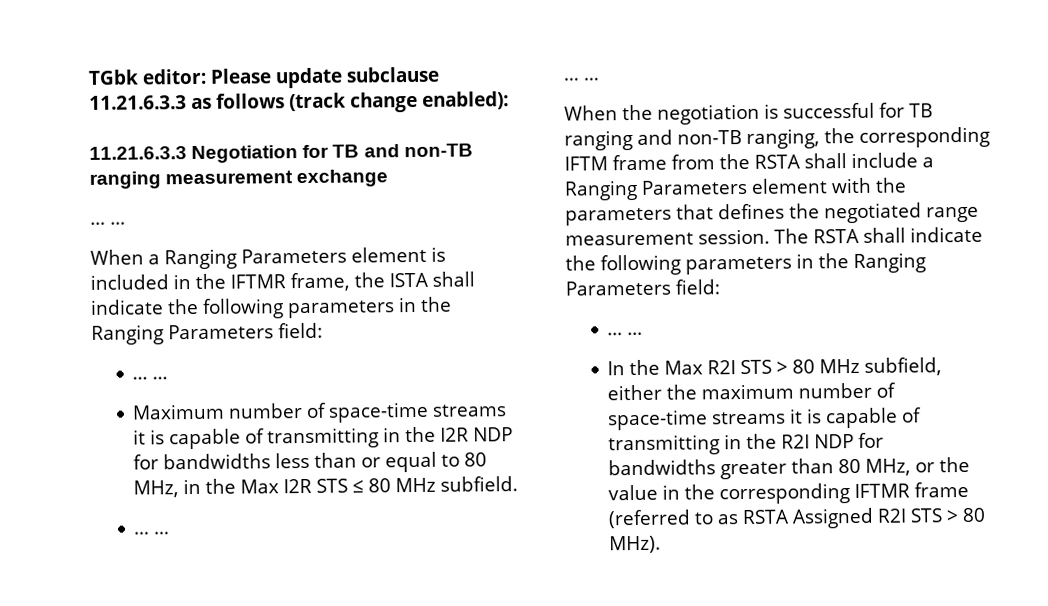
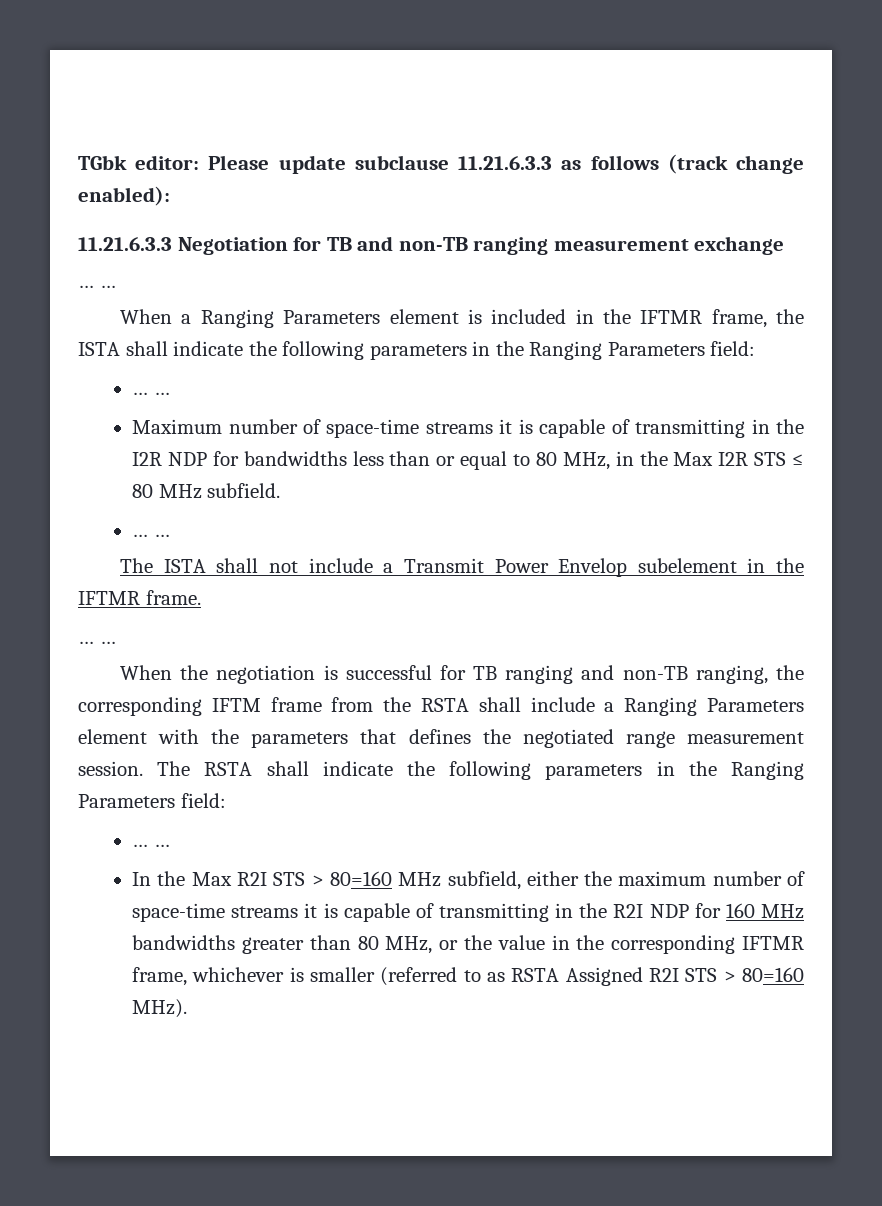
(171, 533) none -> [120,558,805,577] [78,590,201,605] // The ISTA shall not include a Transmit Power Envelop subelement in the IFTMR frame.
[792,359,816,374] 80 -> [329,871,392,886] 80=160
(885, 440) none -> [725,903,804,919] 160 MHz
[914,481,970,498] frame -> [132,967,376,986] frame, whichever is smaller
[962,507,987,523] 80 -> [742,967,805,982] 80=160

